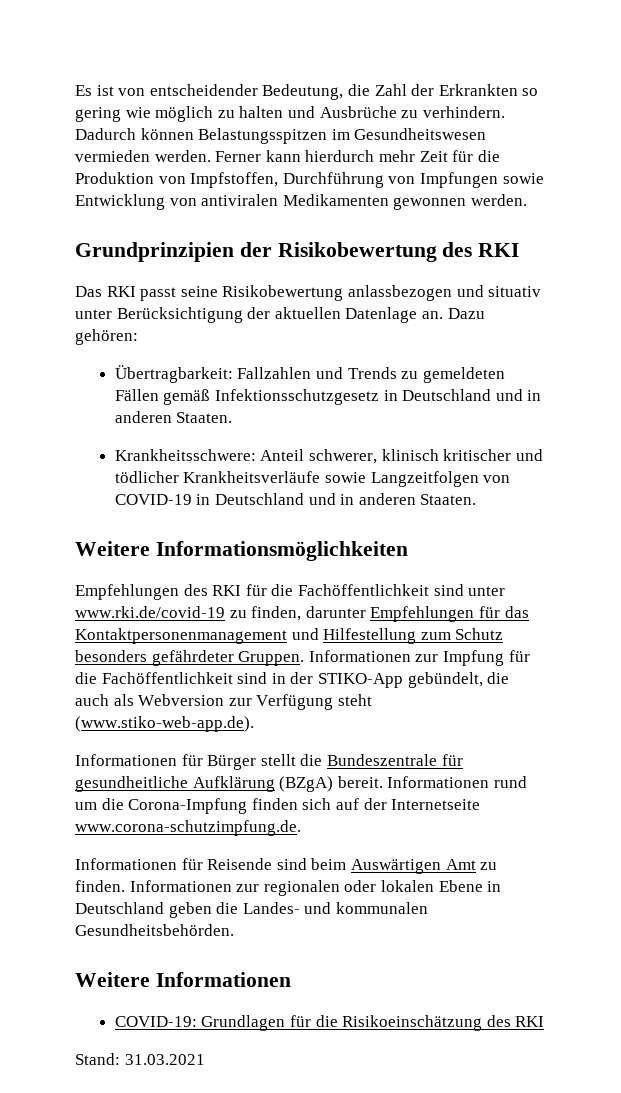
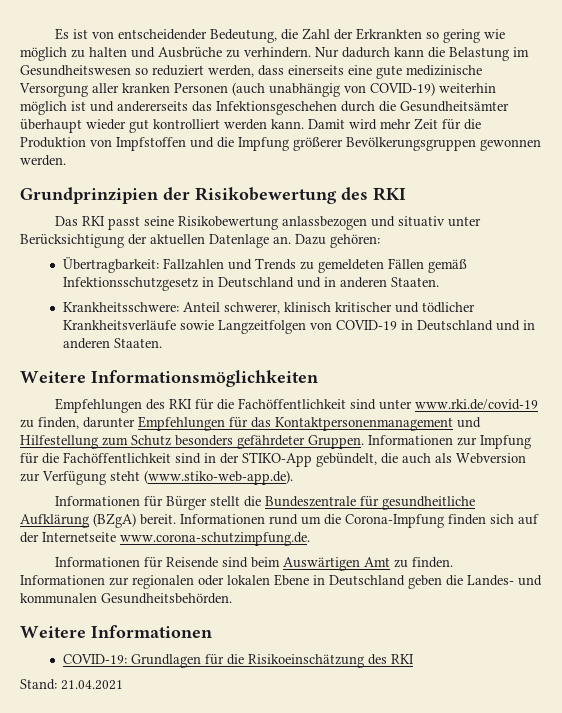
[75,128,487,144] [75,150,375,162] Dadurch können Belastungsspitzen im Gesundheitswesen vermieden werden. Ferner kann hierdurch -> [315,47,529,61] [20,65,482,79] [19,82,496,97] [20,101,509,115] [20,119,377,133] Nur dadurch kann die Belastung im Gesundheitswesen so reduziert werden, dass einerseits eine gute medizinische Versorgung aller kranken Personen (auch unabhängig von COVID-19) weiterhin möglich ist und andererseits das Infektionsgeschehen durch die Gesundheitsämter überhaupt wieder gut kontrolliert werden kann. Damit wird
[190,172,544,188] [75,194,389,210] Impfstoffen, Durchführung von Impfungen sowie Entwicklung von antiviralen Medikamenten -> [116,137,476,151] Impfstoffen und die Impfung größerer Bevölkerungsgruppen
[124,1054,205,1065] 31.03.2021 -> [61,680,123,690] 21.04.2021

